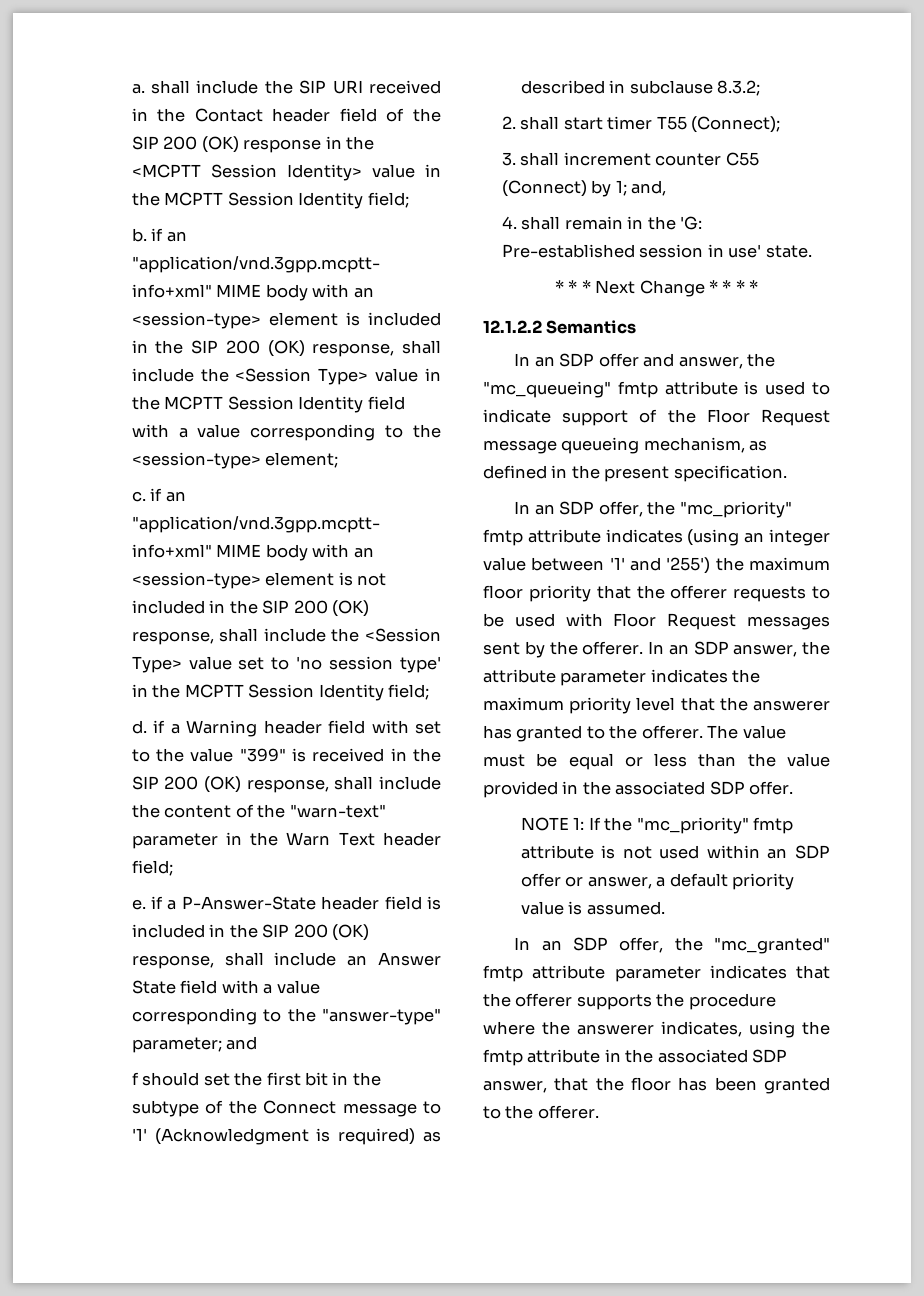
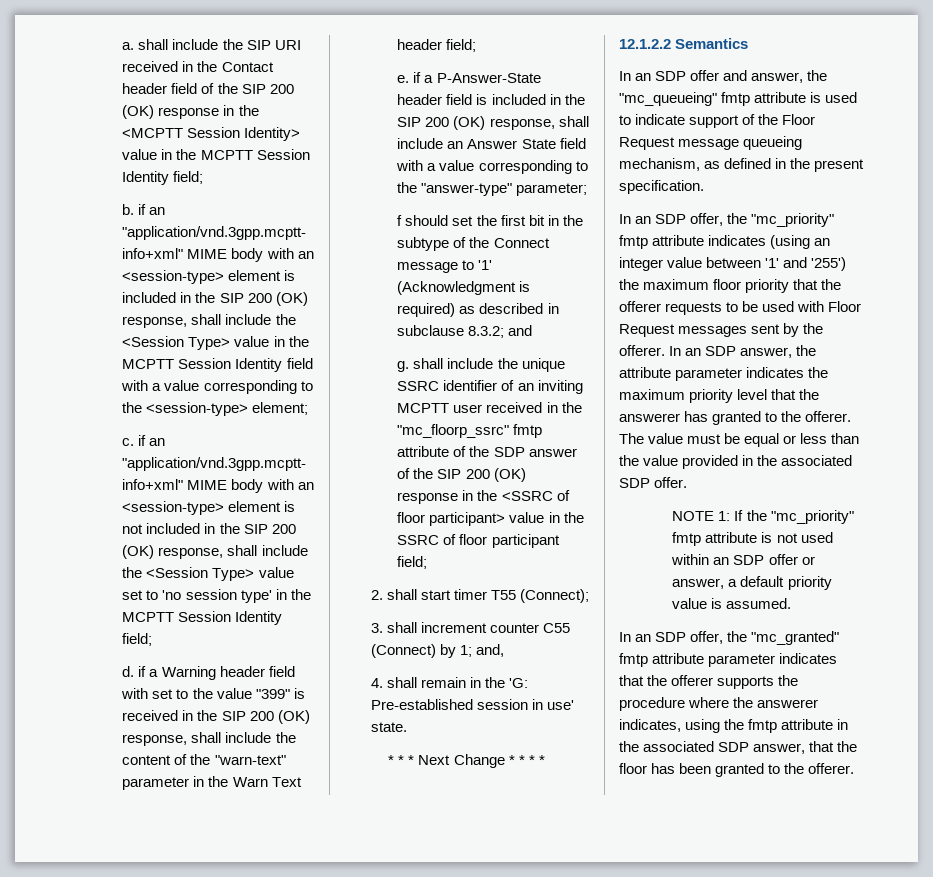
[226,1036,258,1050] and -> (588, 189) none
(761, 88) none -> [508,325,533,336] [397,358,565,372] [397,380,583,394] [397,402,582,413] [397,424,543,438] [397,446,577,457] [397,468,526,482] [397,490,570,504] [397,512,584,526] [397,534,560,548] [397,556,428,569] and // g. shall include the unique SSRC identifier of an inviting MCPTT user received in the "mc_floorp_ssrc" fmtp attribute of the SDP answer of the SIP 200 (OK) response in the <SSRC of floor participant> value in the SSRC of floor participant field;

